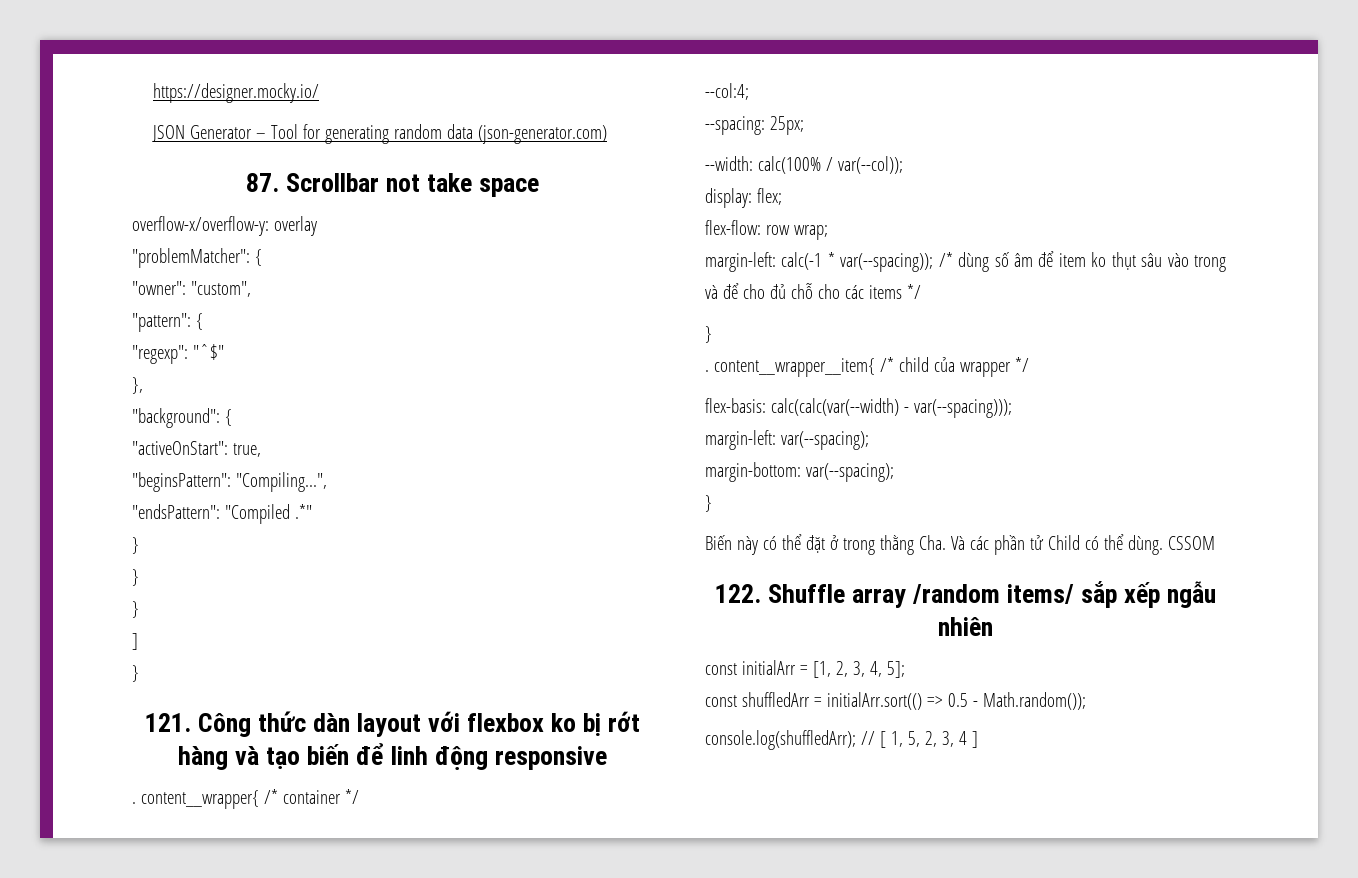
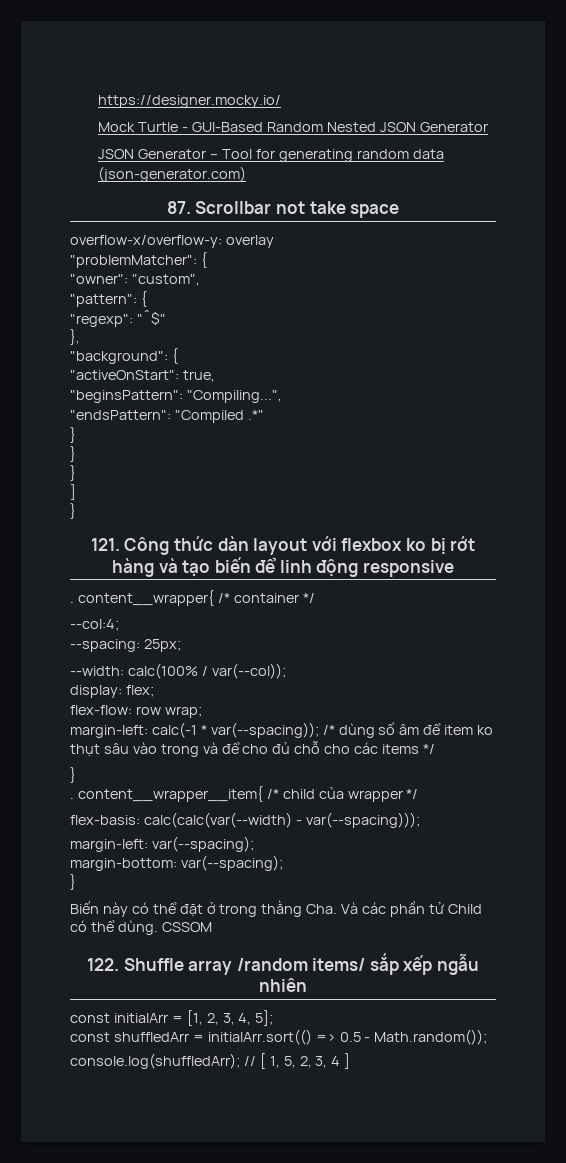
(319, 93) none -> [98,122,488,132] // Mock Turtle - GUI-Based Random Nested JSON Generator

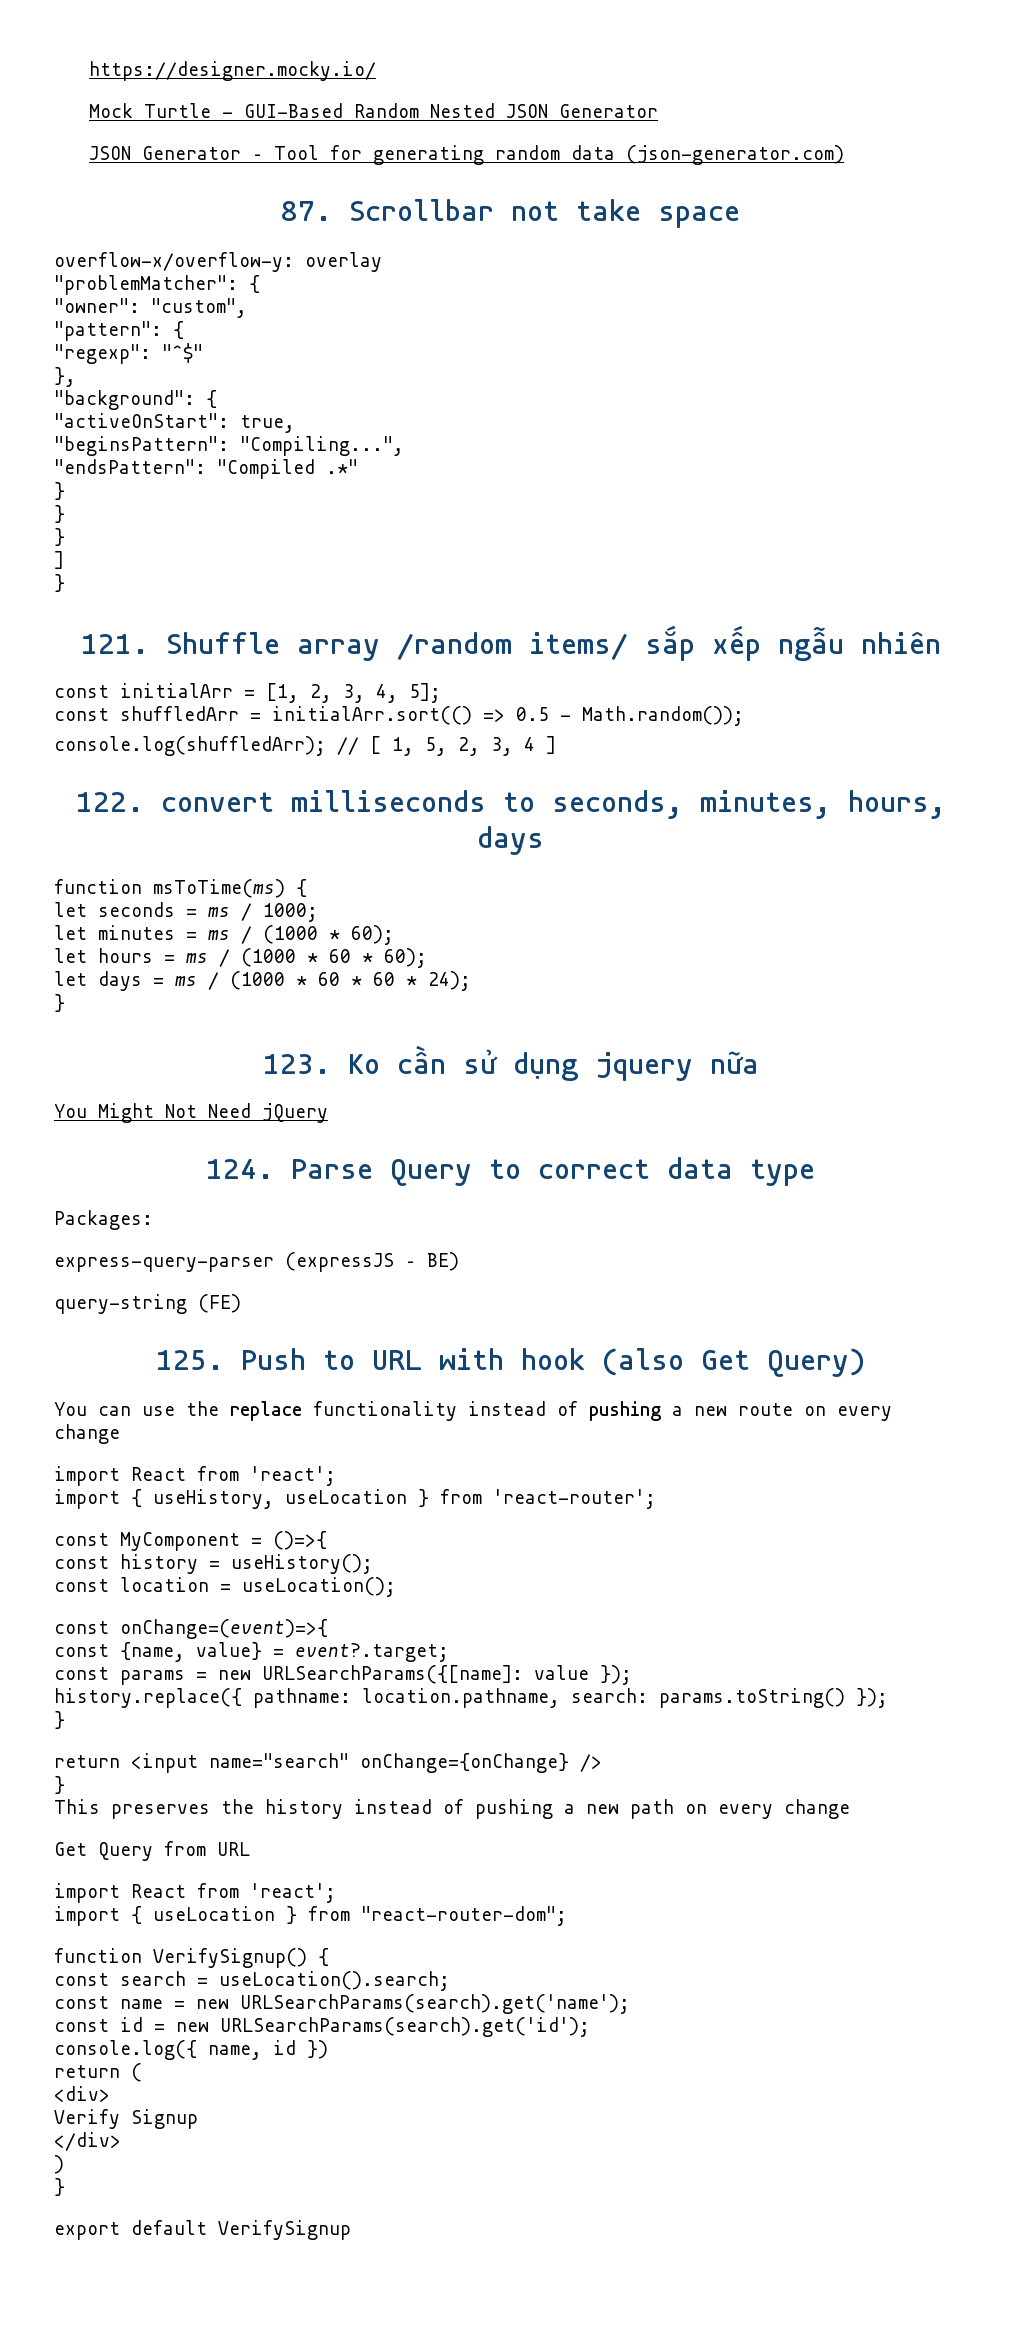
[124,536,476,555] [111,557,455,577] [70,590,315,606] [70,619,119,631] [70,639,181,652] [70,663,286,679] [70,685,154,698] [70,705,202,718] [70,722,494,738] [70,741,435,757] [70,767,76,783] [70,786,419,802] [70,812,420,828] [70,836,254,852] [70,855,283,871] [70,874,76,890] [70,900,482,917] [70,920,212,935] [86,958,119,971] Công thức dàn layout với flexbox ko bị rớt hàng và tạo biến để linh động responsive // . content__wrapper{ /* container */ // --col:4; // --spacing: 25px; // --width: calc(100% / var(--col)); // display: flex; // flex-flow: row wrap; // margin-left: calc(-1 * var(--spacing)); /* dùng số âm để item ko thụt sâu vào trong và để cho đủ chỗ cho các items */ // } // . content__wrapper__item{ /* child của wrapper */ // flex-basis: calc(calc(var(--width) - var(--spacing))); // margin-left: var(--spacing); // margin-bottom: var(--spacing); // } // Biến này có thể đặt ở trong thằng Cha. Và các phần tử Child có thể dùng. CSSOM // 122. -> (149, 644) none
(351, 1061) none -> [75,790,946,819] [477,826,544,855] [54,879,307,898] [54,902,318,922] [54,925,394,945] [54,948,427,968] [54,971,471,991] [54,994,65,1012] [262,1045,759,1081] [54,1103,328,1123] [206,1157,815,1186] [54,1210,153,1230] [54,1252,459,1272] [54,1294,241,1314] [156,1348,865,1377] [54,1401,892,1421] [54,1424,120,1444] [54,1466,336,1486] [54,1489,656,1509] [54,1531,327,1551] [54,1554,373,1574] [54,1577,396,1597] [54,1619,328,1639] [54,1642,449,1662] [54,1665,632,1685] [54,1688,888,1708] [54,1711,65,1729] [54,1753,602,1773] [54,1776,65,1794] [54,1799,850,1819] [54,1841,250,1861] [54,1883,336,1903] [54,1906,567,1926] [54,1948,329,1968] [54,1971,450,1991] [54,1994,630,2014] [54,2017,590,2037] [54,2040,328,2060] [54,2063,142,2082] [54,2086,110,2102] [54,2109,198,2129] [54,2132,121,2151] [54,2155,64,2174] [54,2178,65,2196] [54,2220,351,2240] // 122. convert milliseconds to seconds, minutes, hours, days // function msToTime(ms) { // let seconds = ms / 1000; // let minutes = ms / (1000 * 60); // let hours = ms / (1000 * 60 * 60); // let days = ms / (1000 * 60 * 60 * 24); // } // 123. Ko cần sử dụng jquery nữa // You Might Not Need jQuery // 124. Parse Query to correct data type // Packages: // express-query-parser (expressJS – BE) // query-string (FE) // 125. Push to URL with hook (also Get Query) // You can use the replace functionality instead of pushing a new route on every change // import React from 'react'; // import { useHistory, useLocation } from 'react-router'; // const MyComponent = ()=>{ // const history = useHistory(); // const location = useLocation(); // const onChange=(event)=>{ // const {name, value} = event?.target; // const params = new URLSearchParams({[name]: value }); // history.replace({ pathname: location.pathname, search: params.toString() }); // } // return <input name="search" onChange={onChange} /> // } // This preserves the history instead of pushing a new path on every change // Get Query from URL // import React from 'react'; // import { useLocation } from "react-router-dom"; // function VerifySignup() { // const search = useLocation().search; // const name = new URLSearchParams(search).get('name'); // const id = new URLSearchParams(search).get('id'); // console.log({ name, id }) // return ( // <div> // Verify Signup // </div> // ) // } // export default VerifySignup

